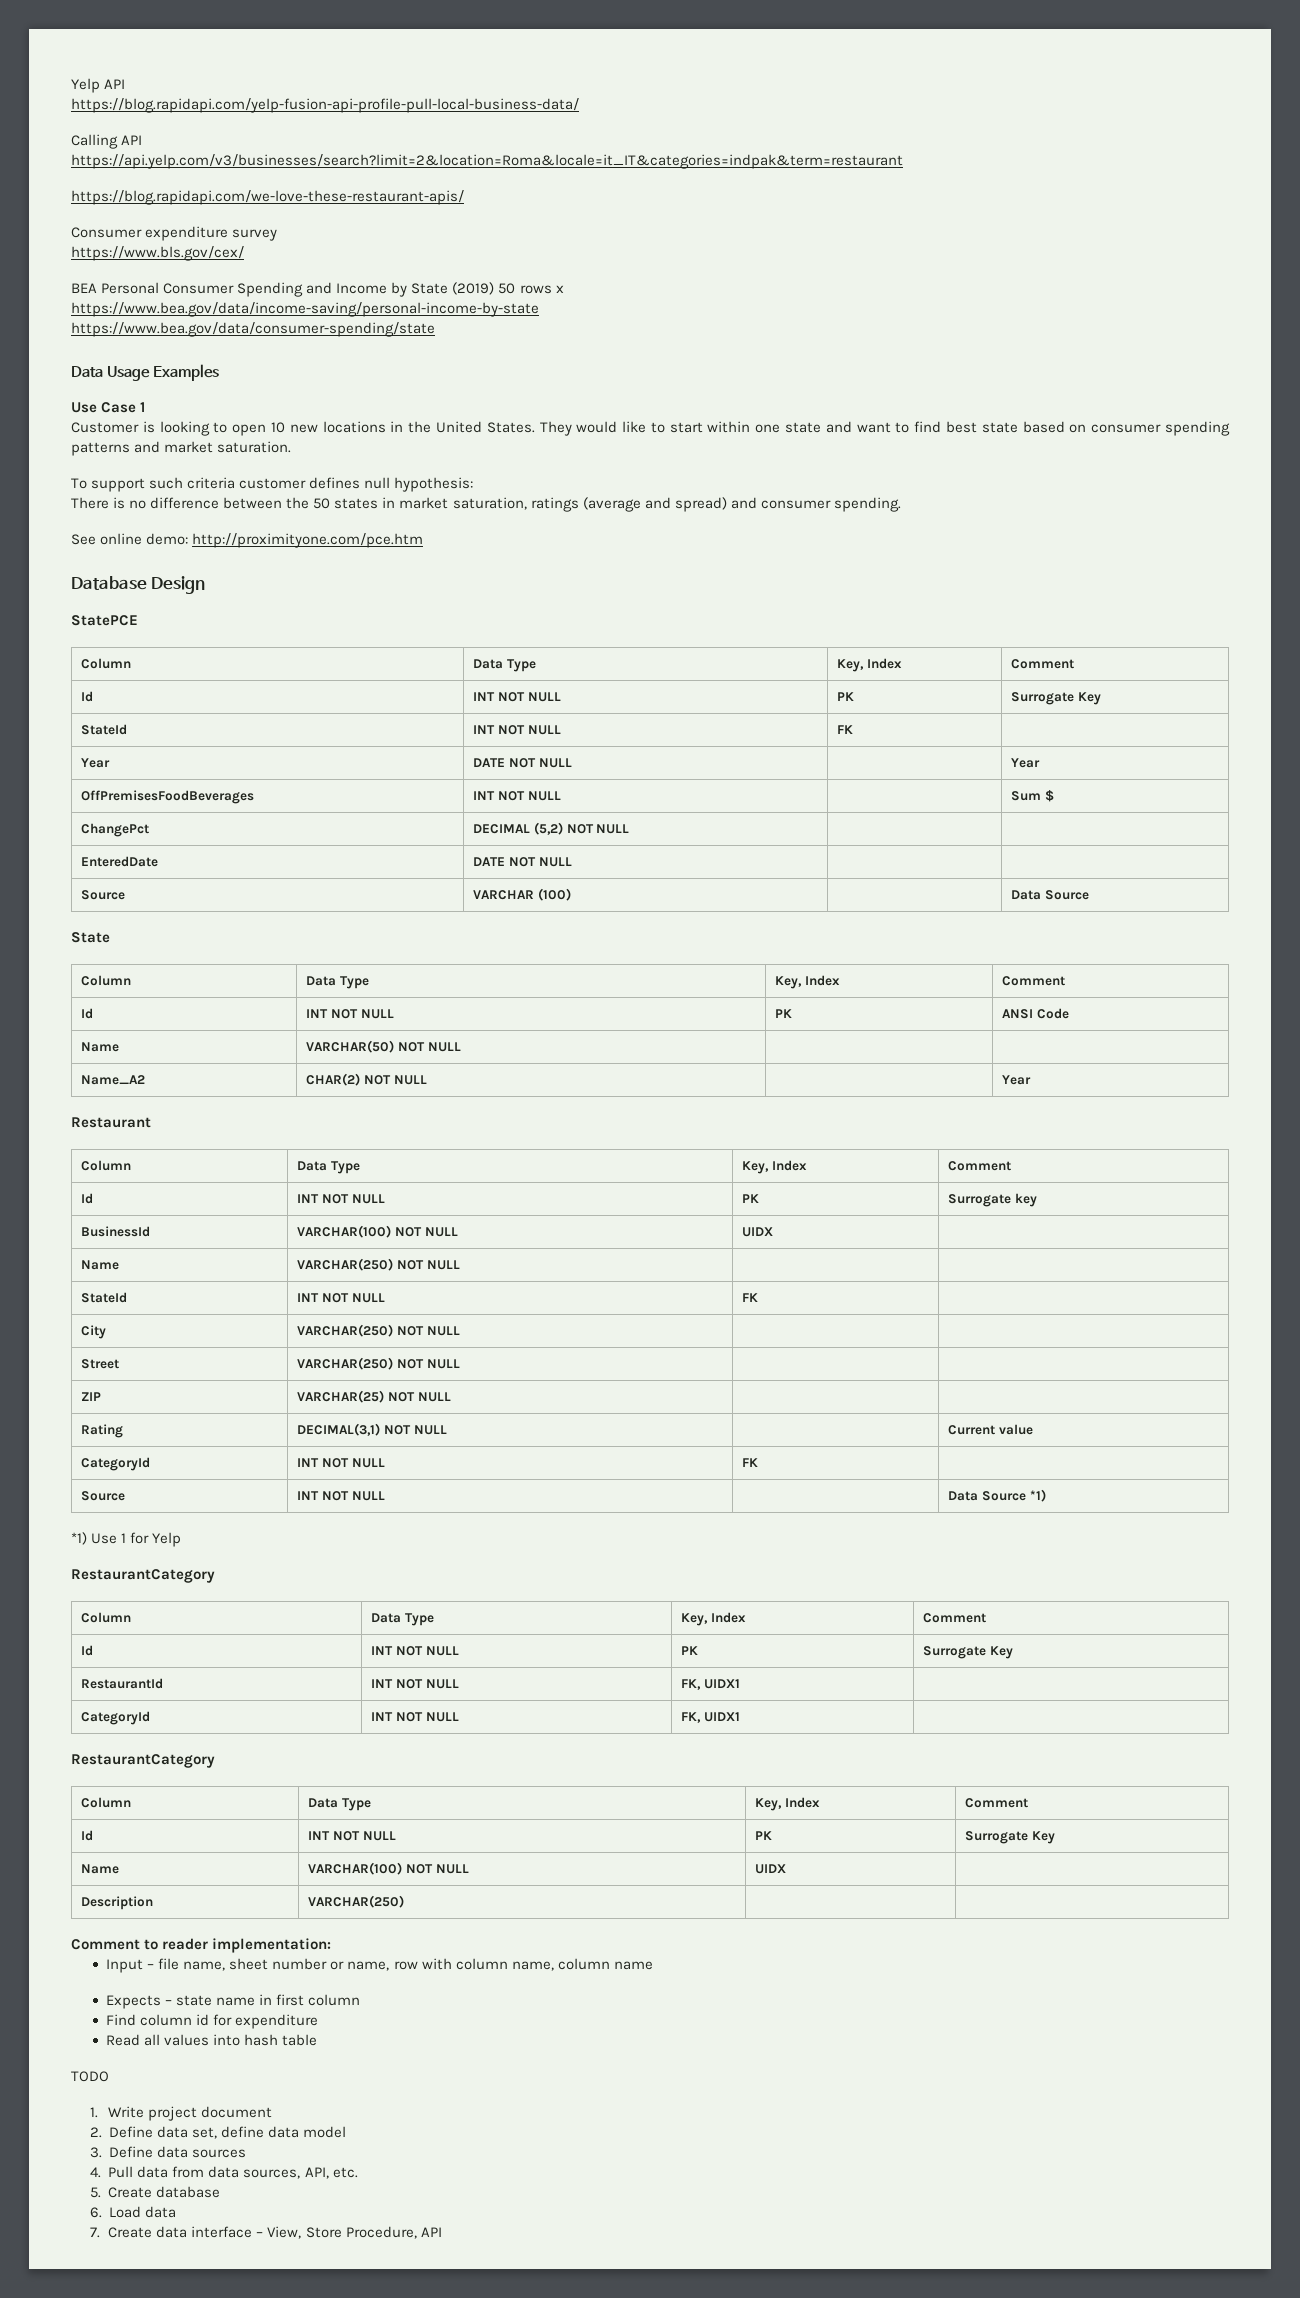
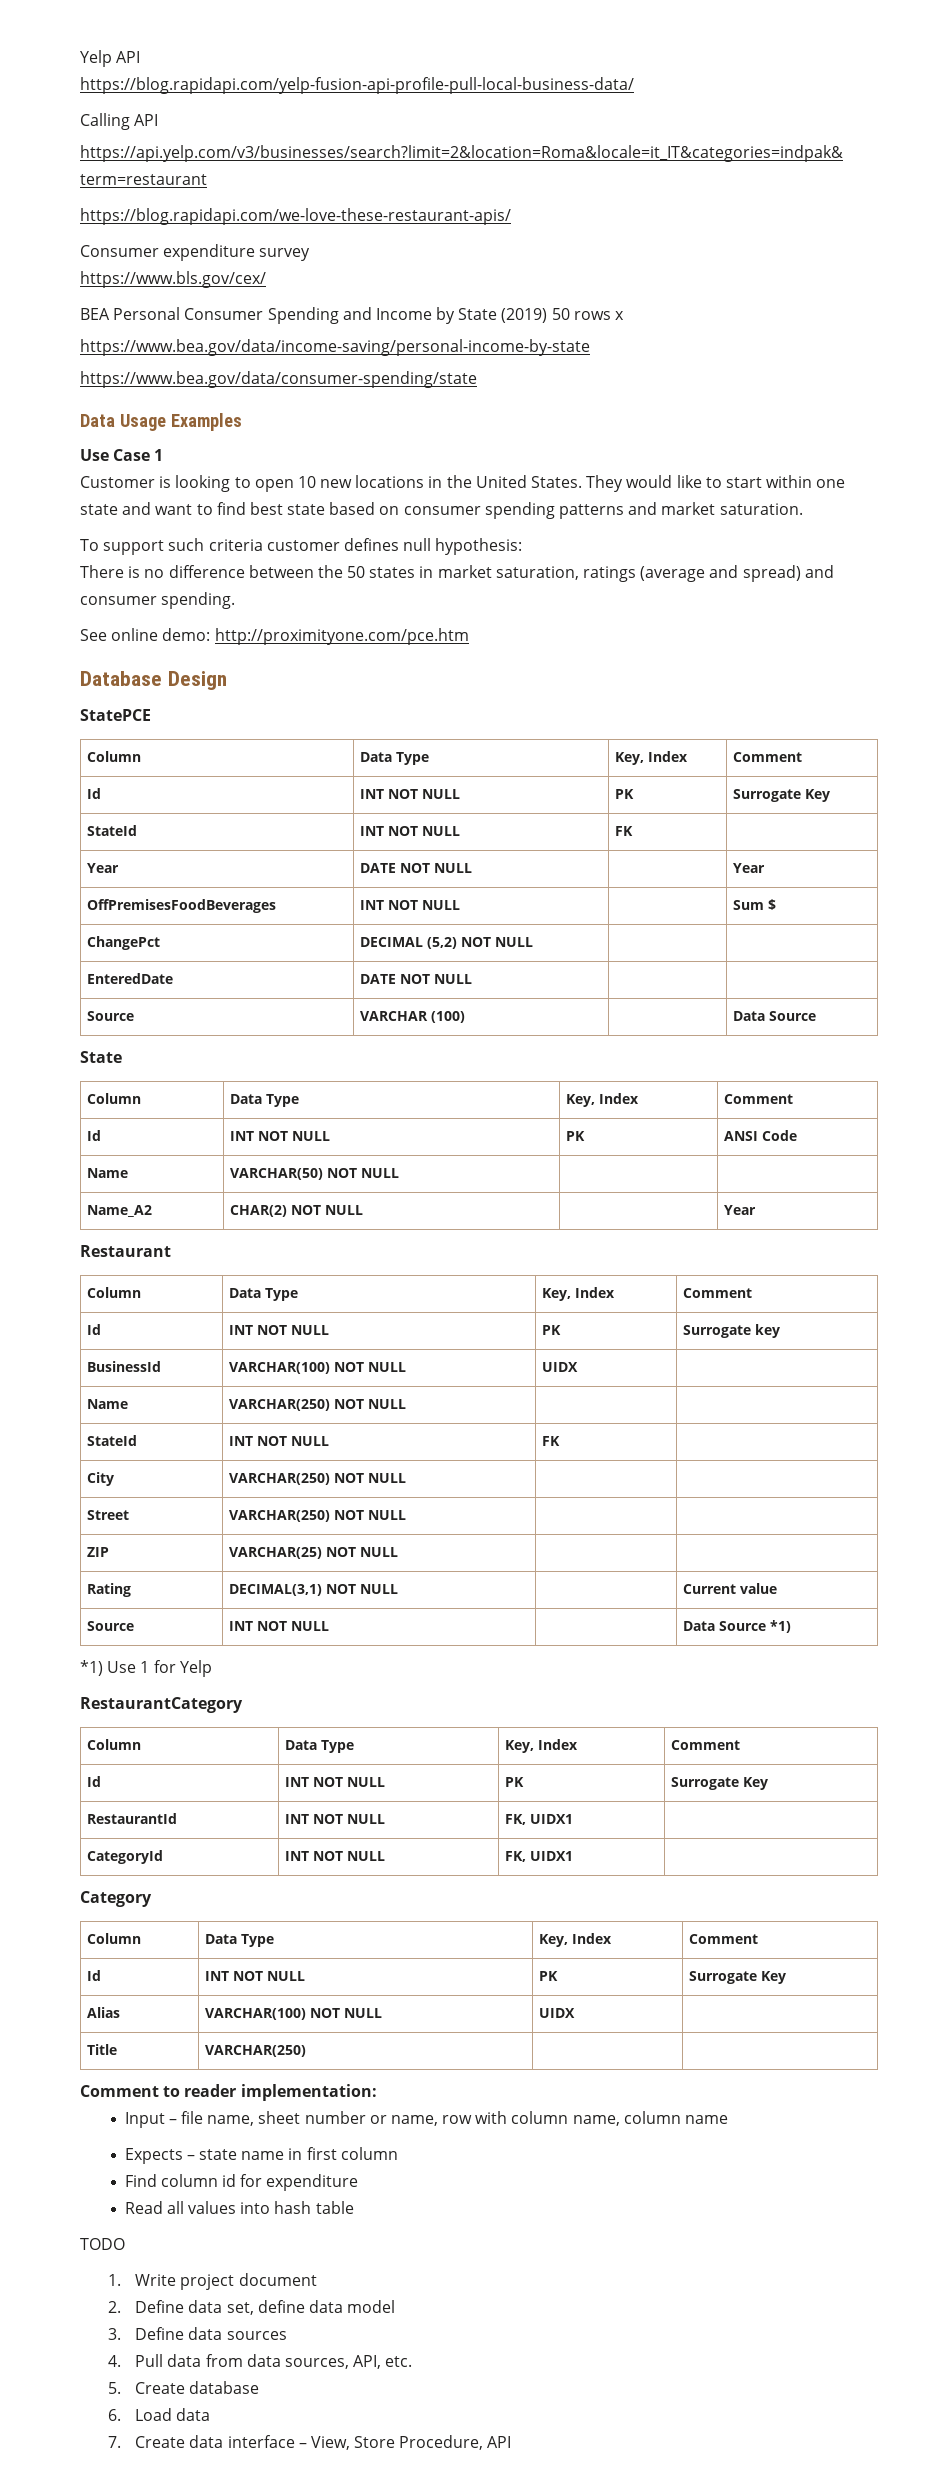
[81,1457,151,1471] [297,1458,385,1468] [742,1458,759,1467] // CategoryId | INT NOT NULL | FK | -> (777, 1588) none
[71,1754,215,1768] RestaurantCategory -> [80,1891,152,1907] Category
[81,1864,120,1874] [308,1862,469,1875] [755,1864,787,1874] [81,1896,154,1910] Name | VARCHAR(100) NOT NULL | UIDX | // Description -> [86,2007,120,2018] [204,2008,382,2020] [538,2008,575,2018] [86,2044,117,2055] Alias | VARCHAR(100) NOT NULL | UIDX | // Title

